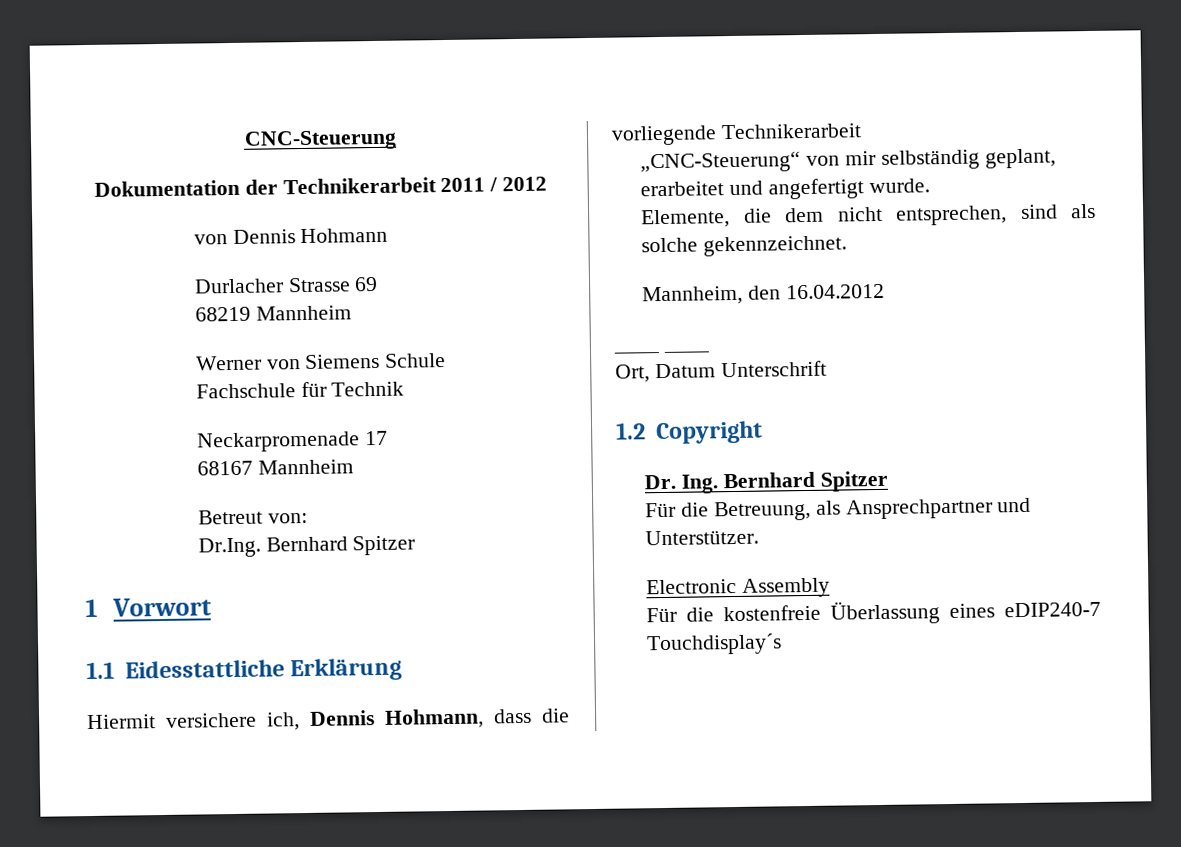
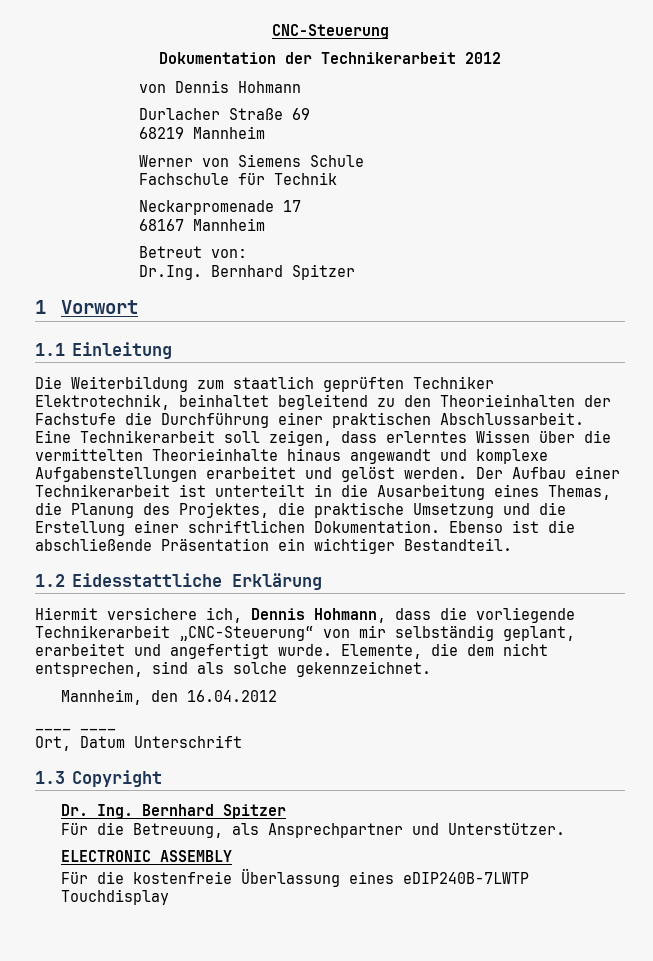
[440,177,499,193] 2011 / -> (456, 58) none
[287,277,351,293] Strasse -> [228,108,283,120] Straße
(115, 670) none -> [72,342,173,359] [35,376,494,392] [35,394,611,410] [35,412,584,428] [35,430,611,446] [35,448,548,464] [35,466,620,482] [35,484,611,500] [35,502,566,518] [35,520,575,536] [35,538,512,554] [35,574,65,587] Einleitung // Die Weiterbildung zum staatlich geprüften Techniker Elektrotechnik, beinhaltet begleitend zu den Theorieinhalten der Fachstufe die Durchführung einer praktischen Abschlussarbeit. Eine Technikerarbeit soll zeigen, dass erlerntes Wissen über die vermittelten Theorieinhalte hinaus angewandt und komplexe Aufgabenstellungen erarbeitet und gelöst werden. Der Aufbau einer Technikerarbeit ist unterteilt in die Ausarbeitung eines Themas, die Planung des Projektes, die praktische Umsetzung und die Erstellung einer schriftlichen Dokumentation. Ebenso ist die abschließende Präsentation ein wichtiger Bestandteil. // 1.2
(862, 131) // -> (170, 631) none
(930, 186) // -> (332, 650) none
[615,422,646,440] 1.2 -> [35,771,65,784] 1.3
[646,577,831,598] Electronic Assembly -> [60,850,232,862] ELECTRONIC ASSEMBLY
[1004,601,1101,618] [646,633,783,656] eDIP240-7 Touchdisplay´s -> [402,872,529,884] [60,889,169,905] eDIP240B-7LWTP Touchdisplay

